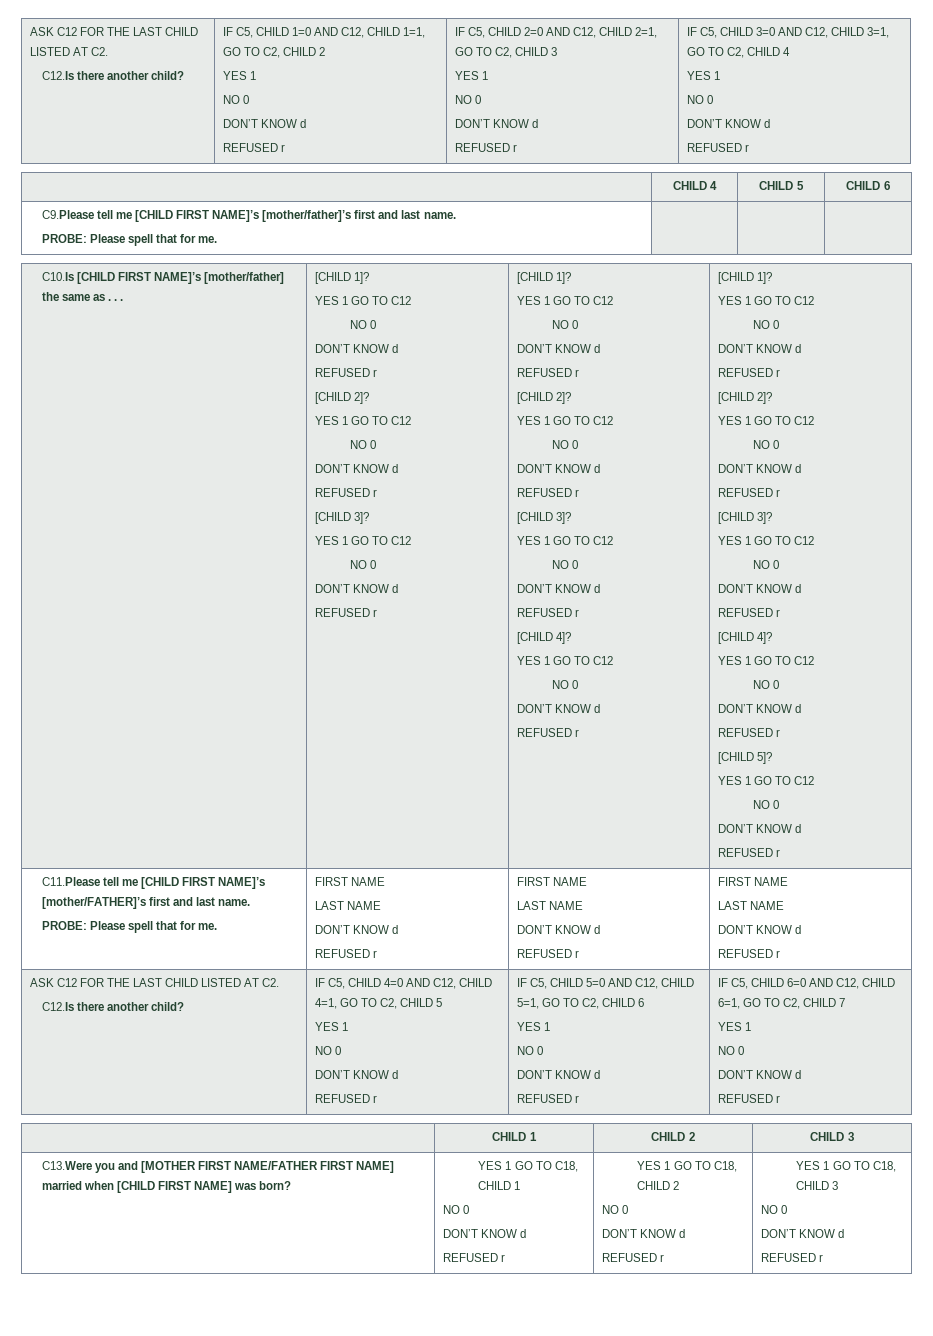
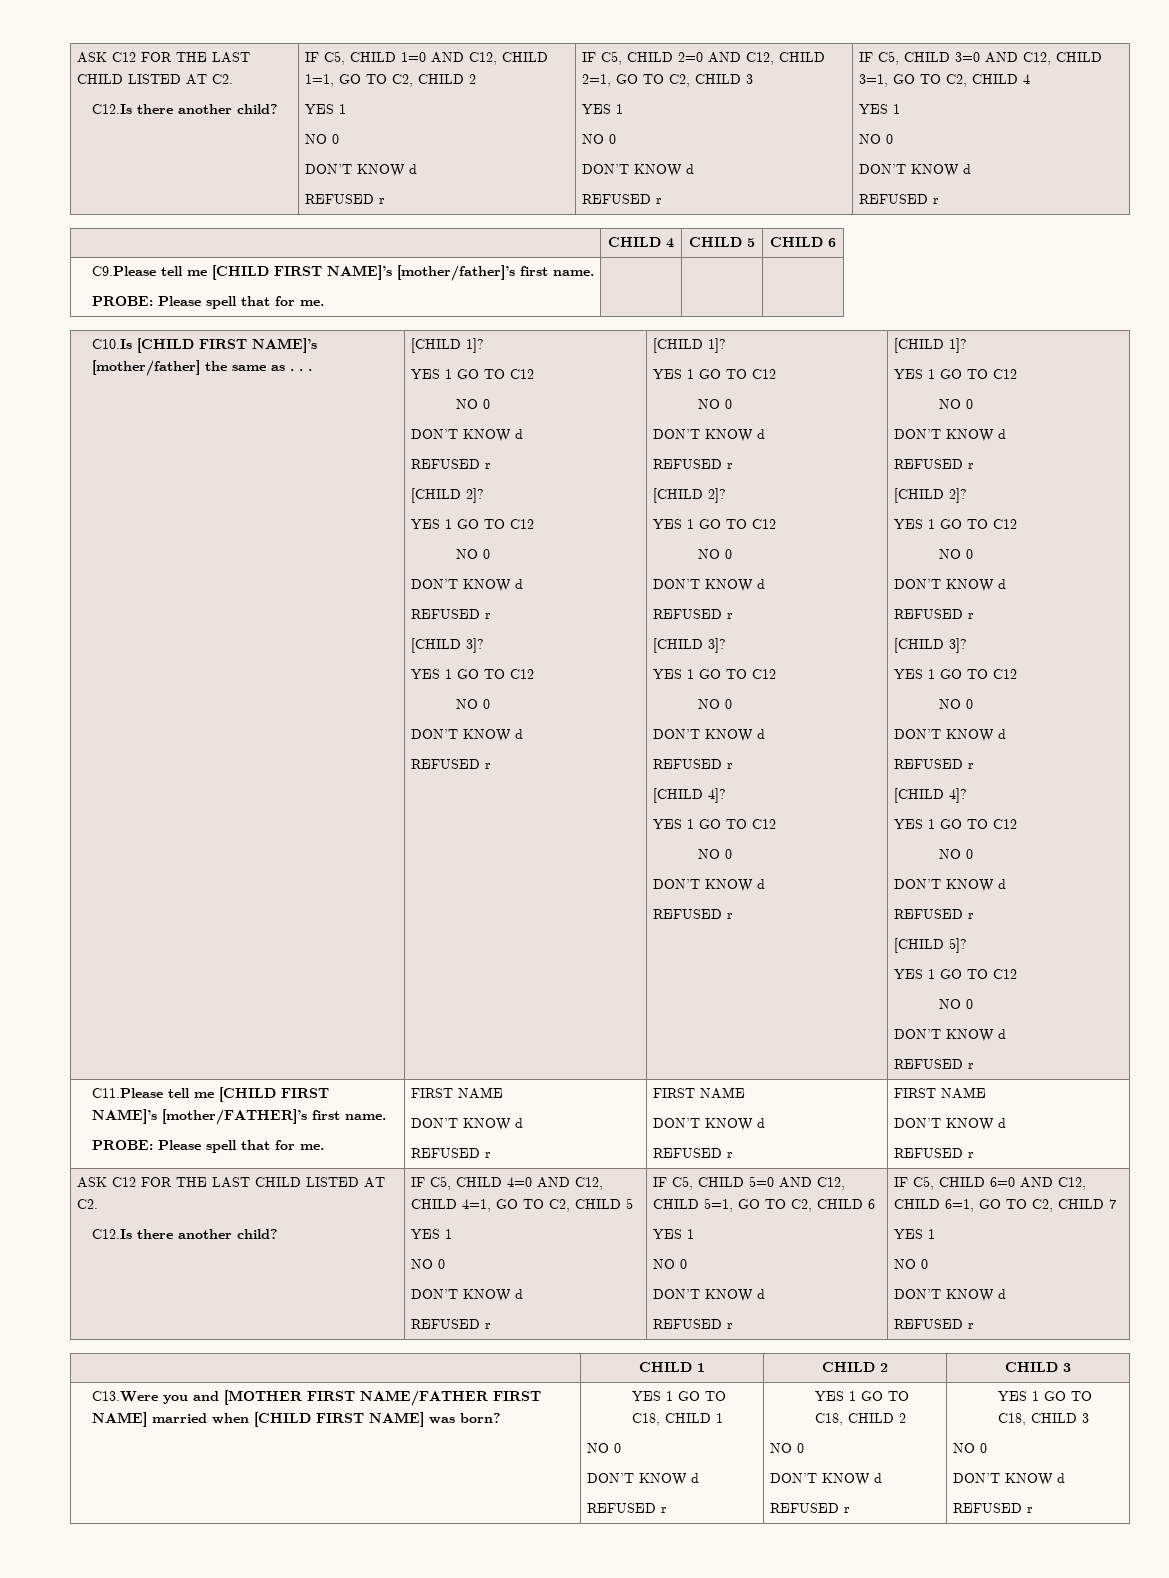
[378,210,421,219] and last -> (548, 271) none
[172,897,215,906] and last -> (340, 1115) none
[314,901,381,910] [314,925,398,934] [314,949,377,958] [516,877,587,886] [516,901,583,910] [516,925,600,934] [516,949,579,958] [717,877,788,886] [717,901,784,910] LAST NAME // DON’T KNOW d // REFUSED r | FIRST NAME // LAST NAME // DON’T KNOW d // REFUSED r | FIRST NAME // LAST NAME -> [410,1118,523,1131] [410,1148,491,1158] [652,1087,745,1099] [652,1118,765,1131] [652,1148,733,1158] [893,1087,986,1099] DON’T KNOW d // REFUSED r | FIRST NAME // DON’T KNOW d // REFUSED r | FIRST NAME

